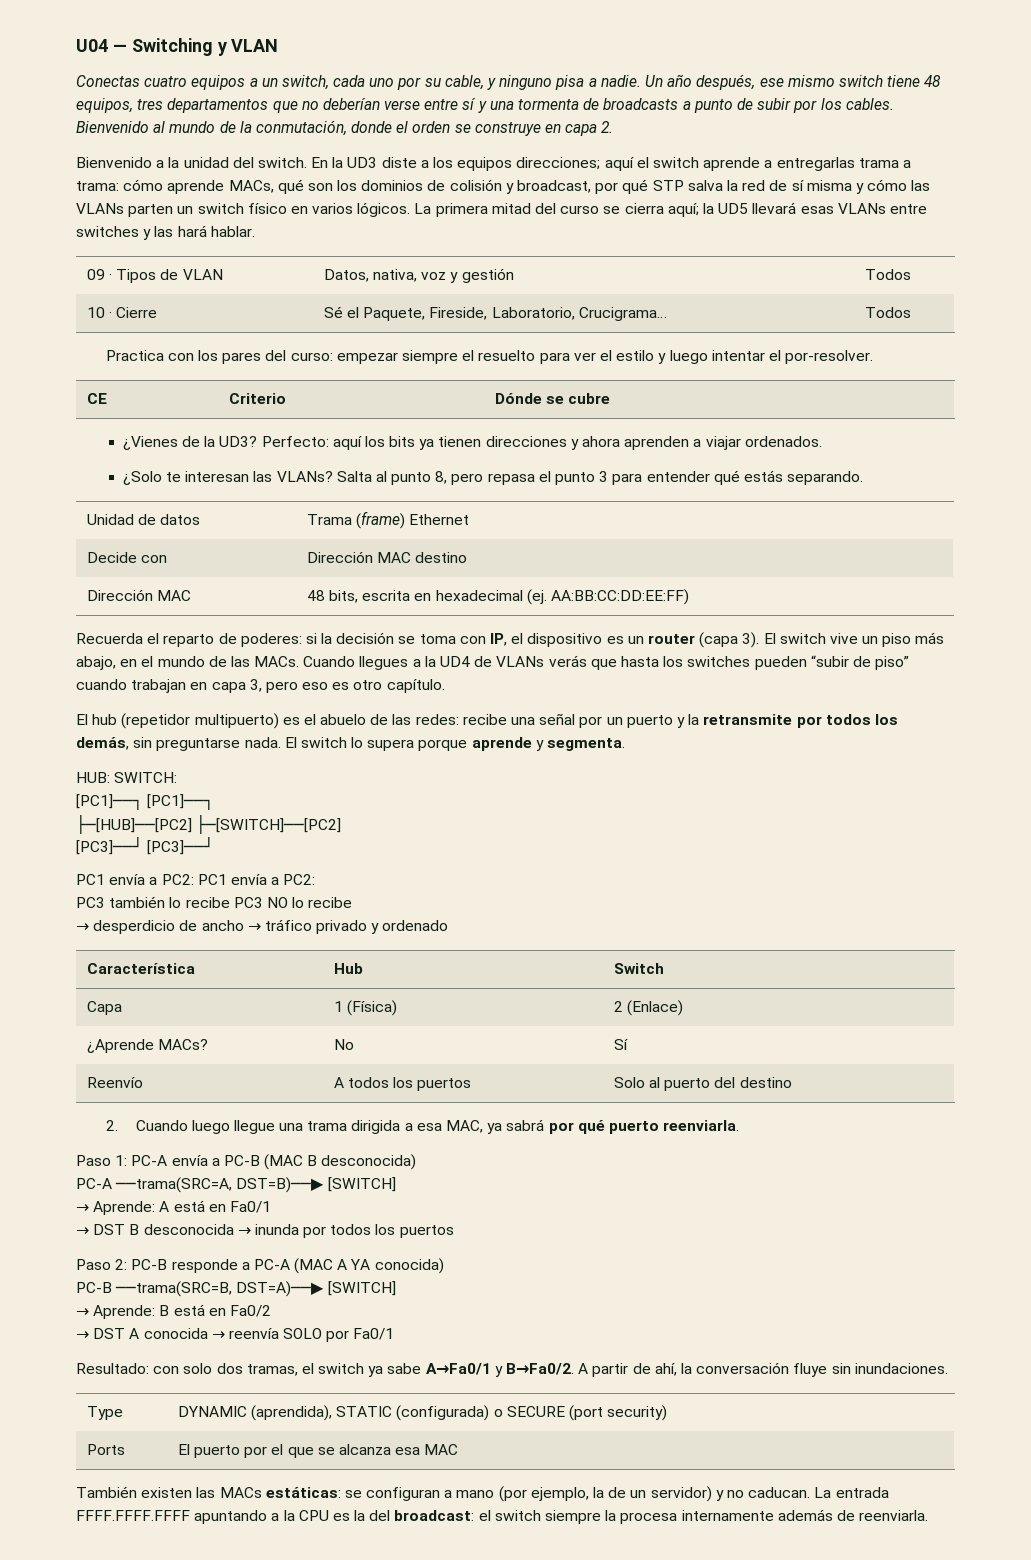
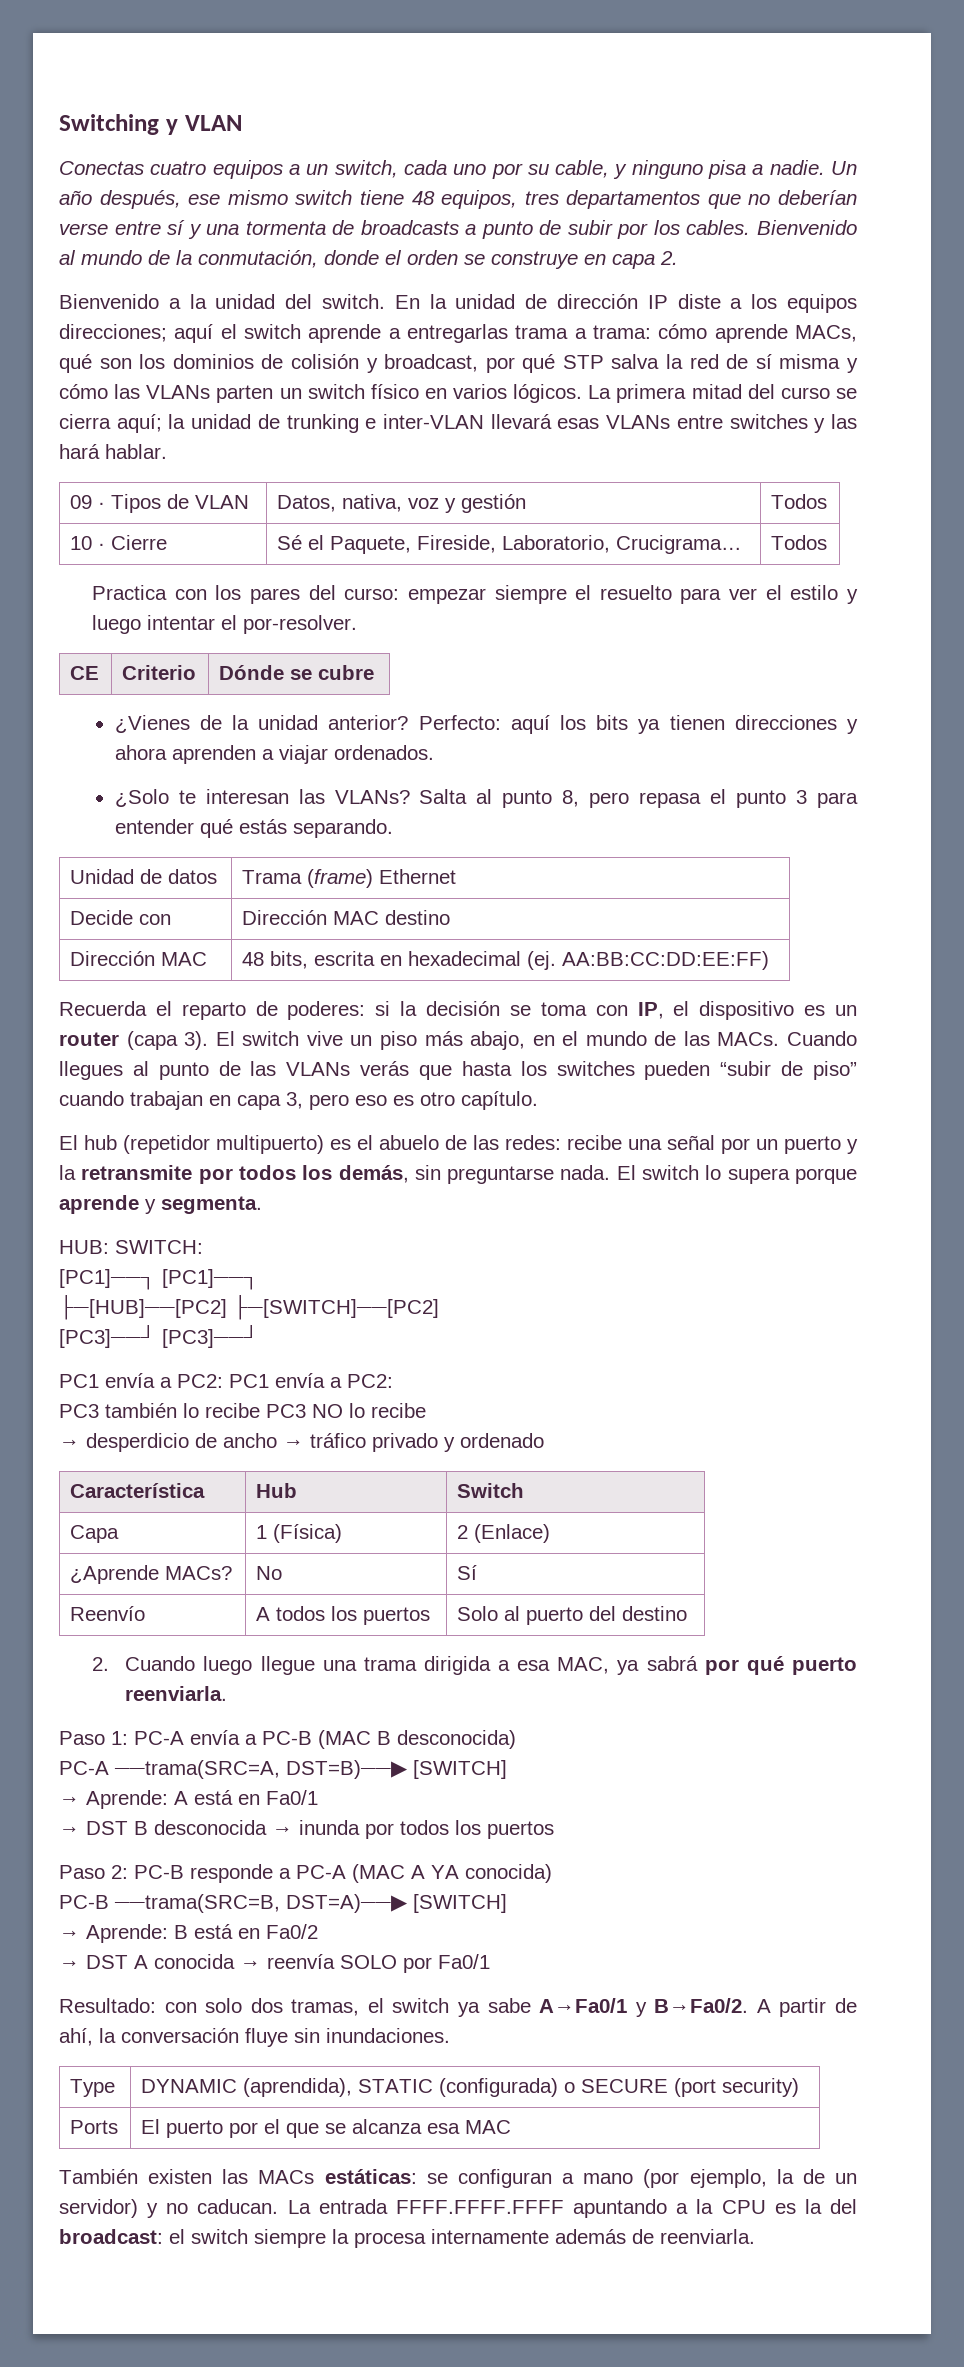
[76,39,127,52] U04 — -> (59, 124) none
[347,157,378,168] UD3 -> [455,294,668,309] unidad de dirección IP
[718,203,749,214] UD5 -> [191,414,484,433] unidad de trunking e inter-VLAN
[219,436,258,447] UD3? -> [258,715,409,730] unidad anterior?
[412,656,493,667] a la UD4 de -> [132,1061,277,1080] al punto de las

